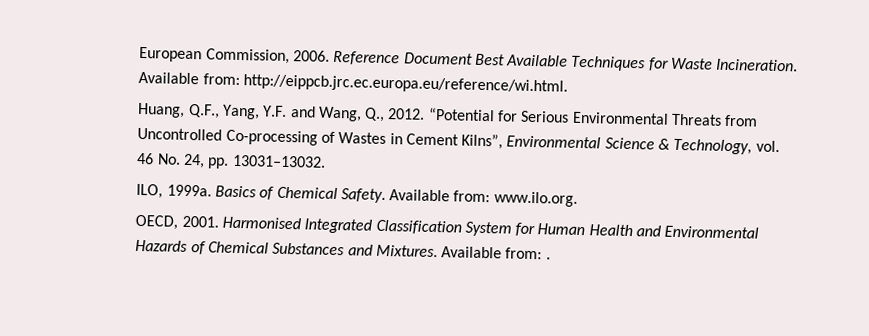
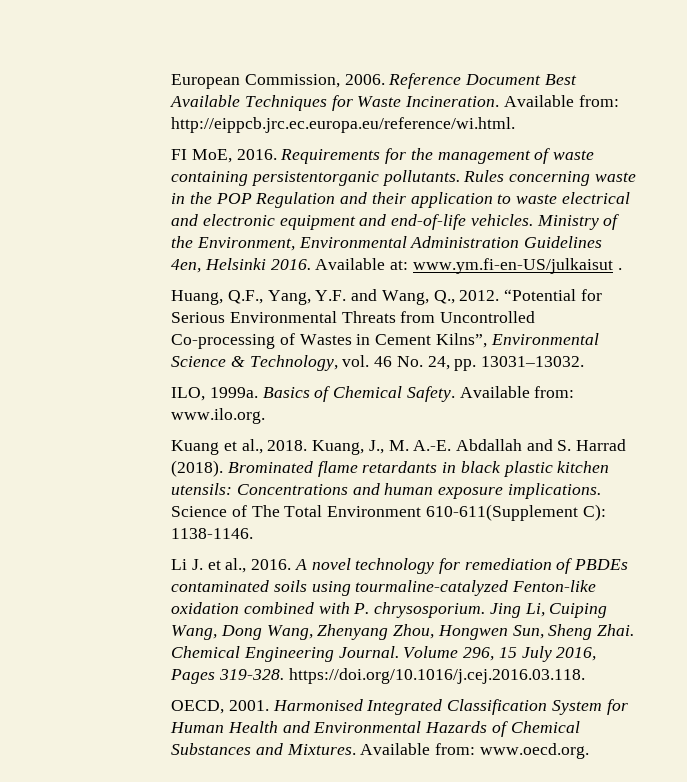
(568, 84) none -> [171,148,594,164] [171,170,636,186] [171,192,630,208] [171,214,620,230] [171,236,603,251] [171,258,622,274] // FI MoE, 2016. Requirements for the management of waste containing persistentorganic pollutants. Rules concerning waste in the POP Regulation and their application to waste electrical and electronic equipment and end-of-life vehicles. Ministry of the Environment, Environmental Administration Guidelines 4en, Helsinki 2016. Available at: www.ym.fi-en-US/julkaisut .
(578, 199) none -> [171,439,627,455] [171,460,610,477] [171,483,601,499] [171,504,606,521] [171,528,254,539] [171,558,629,574] [171,580,597,596] [171,602,608,618] [171,624,634,640] [171,646,597,662] [170,668,585,684] // Kuang et al., 2018. Kuang, J., M. A.-E. Abdallah and S. Harrad (2018). Brominated flame retardants in black plastic kitchen utensils: Concentrations and human exposure implications. Science of The Total Environment 610-611(Supplement C): 1138-1146. // Li J. et al., 2016. A novel technology for remediation of PBDEs contaminated soils using tourmaline-catalyzed Fenton-like oxidation combined with P. chrysosporium. Jing Li, Cuiping Wang, Dong Wang, Zhenyang Zhou, Hongwen Sun, Sheng Zhai. Chemical Engineering Journal. Volume 296, 15 July 2016, Pages 319-328. https://doi.org/10.1016/j.cej.2016.03.118.
[545,257,551,260] . -> [479,743,589,759] www.oecd.org.

